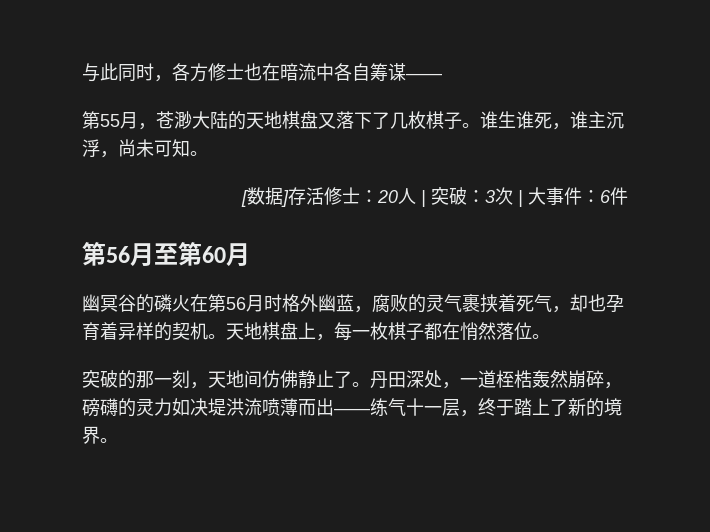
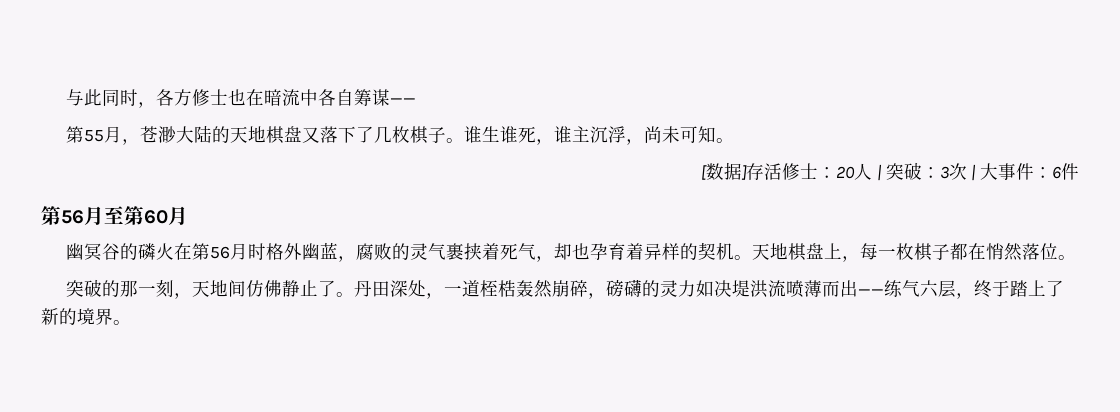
[406,398,442,416] 十一 -> [920,280,939,297] 六

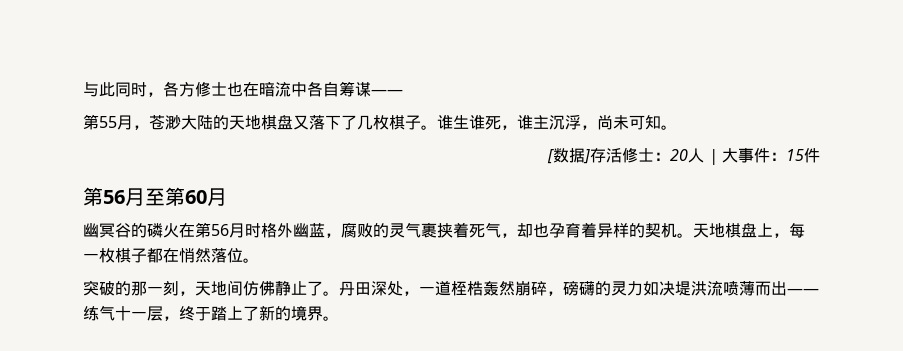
[885,162,977,181] 突破：3次 | -> (718, 157) none
[1052,166,1061,179] 6 -> [786,149,805,161] 15
[920,280,939,297] 六 -> [115,306,147,321] 十一

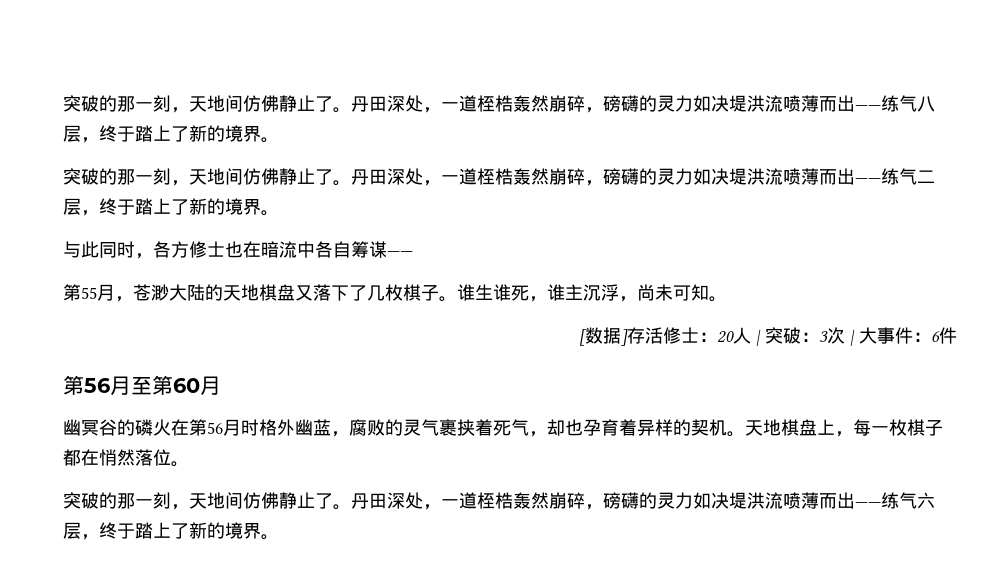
(83, 89) none -> [63,95,935,113] [63,125,279,143] [63,168,935,186] [63,198,279,216] 突破的那一刻，天地间仿佛静止了。丹田深处，一道桎梏轰然崩碎，磅礴的灵力如决堤洪流喷薄而出——练气八层，终于踏上了新的境界。 // 突破的那一刻，天地间仿佛静止了。丹田深处，一道桎梏轰然崩碎，磅礴的灵力如决堤洪流喷薄而出——练气二层，终于踏上了新的境界。 //
(718, 157) none -> [765,327,855,346] 突破：3次 |
[786,149,805,161] 15 -> [931,330,940,342] 6
[115,306,147,321] 十一 -> [917,492,935,509] 六

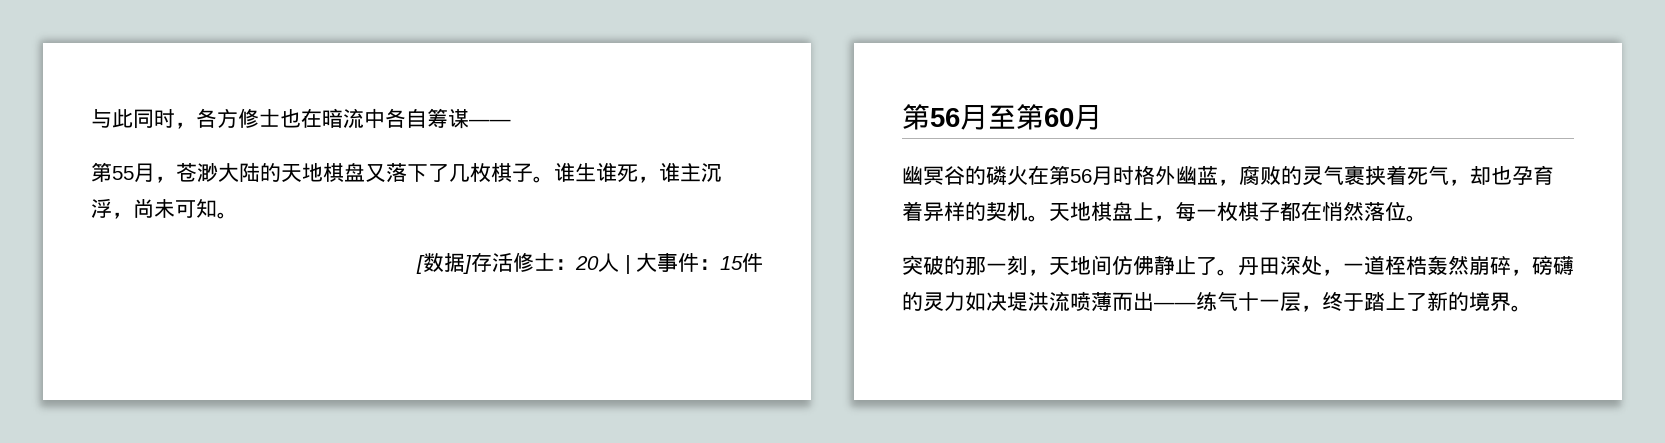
[63,95,935,113] [63,125,279,143] [63,168,935,186] [63,198,279,216] 突破的那一刻，天地间仿佛静止了。丹田深处，一道桎梏轰然崩碎，磅礴的灵力如决堤洪流喷薄而出——练气八层，终于踏上了新的境界。 // 突破的那一刻，天地间仿佛静止了。丹田深处，一道桎梏轰然崩碎，磅礴的灵力如决堤洪流喷薄而出——练气二层，终于踏上了新的境界。 // -> (91, 118) none
[765,327,855,346] 突破：3次 | -> (630, 264) none
[931,330,940,342] 6 -> [720,256,743,270] 15
[917,492,935,509] 六 -> [1238,292,1280,311] 十一

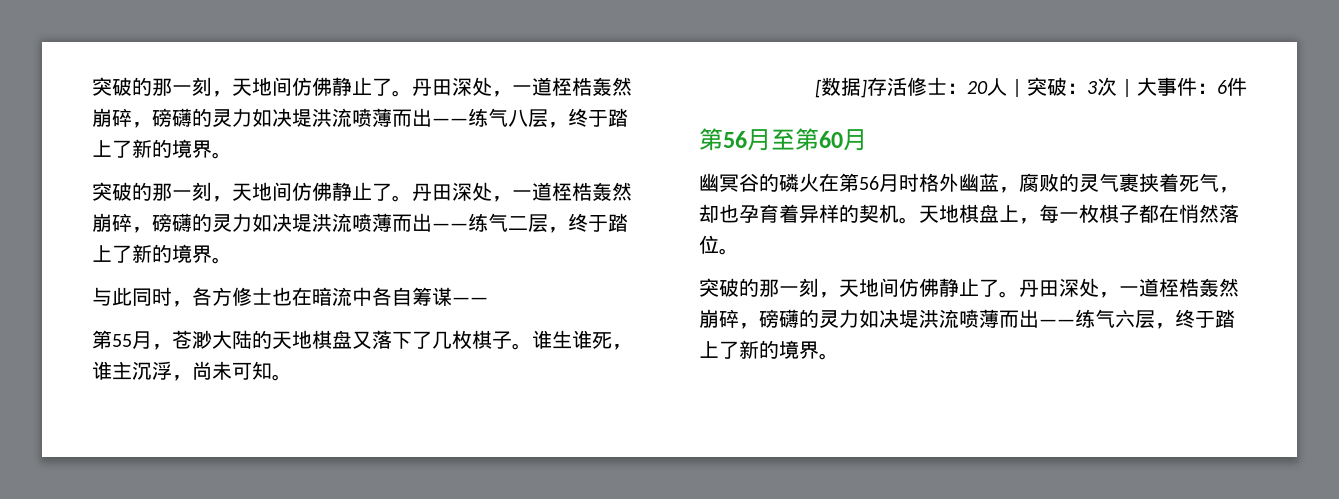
(91, 118) none -> [92,77,632,97] [92,108,628,128] [92,139,232,159] [92,182,632,202] [92,213,628,233] [92,244,232,264] 突破的那一刻，天地间仿佛静止了。丹田深处，一道桎梏轰然崩碎，磅礴的灵力如决堤洪流喷薄而出——练气八层，终于踏上了新的境界。 // 突破的那一刻，天地间仿佛静止了。丹田深处，一道桎梏轰然崩碎，磅礴的灵力如决堤洪流喷薄而出——练气二层，终于踏上了新的境界。 //
(630, 264) none -> [1027,77,1132,97] 突破：3次 |
[720,256,743,270] 15 -> [1217,80,1227,94] 6
[1238,292,1280,311] 十一 -> [1115,310,1135,328] 六

